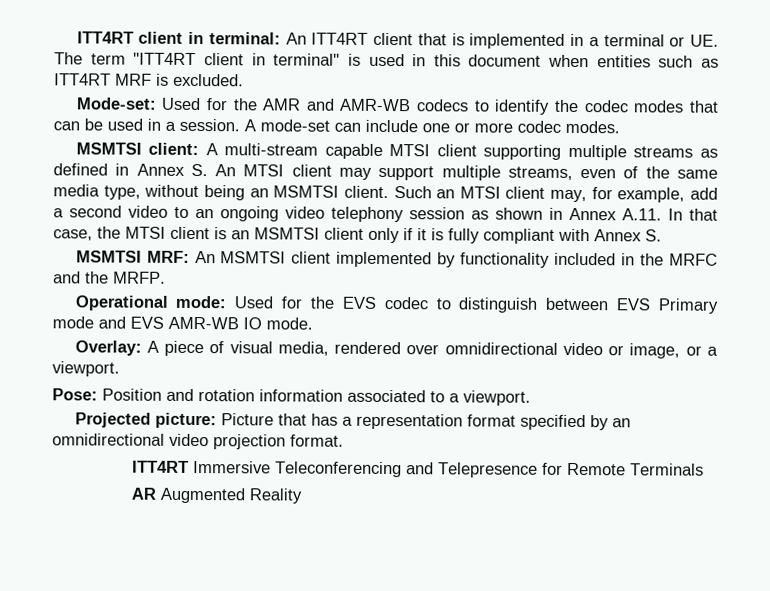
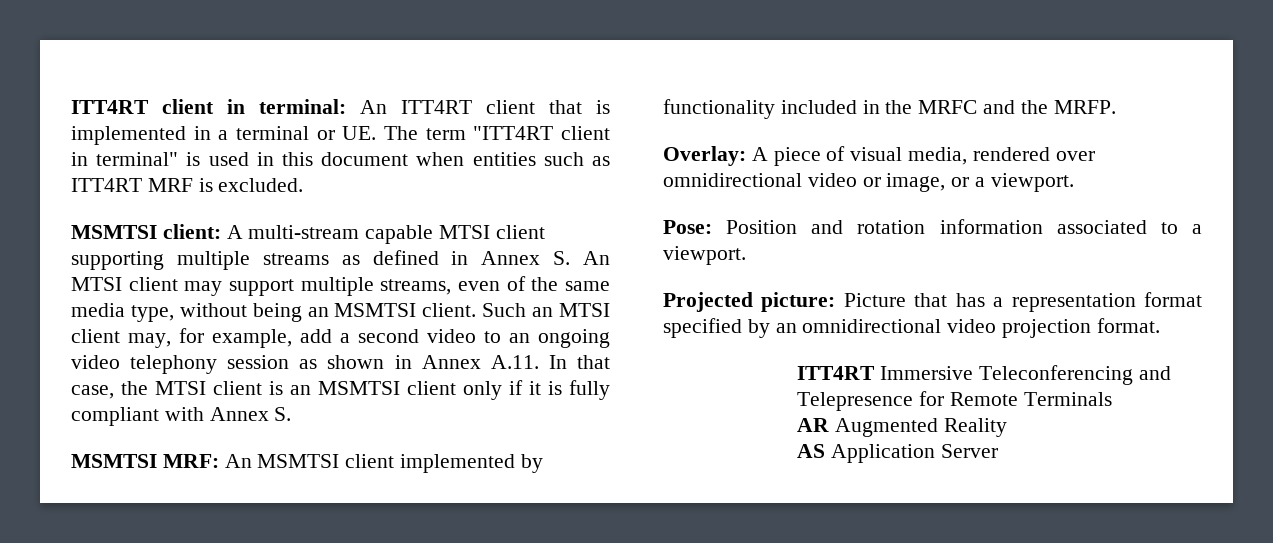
[75,97,719,115] [53,118,620,134] // Mode-set: Used for the AMR and AMR-WB codecs to identify the codec modes that can be used in a session. A mode-set can include one or more codec modes. -> (304, 185) none
[74,295,718,314] [52,316,313,330] // Operational mode: Used for the EVS codec to distinguish between EVS Primary mode and EVS AMR-WB IO mode. -> (1116, 107) none
(302, 496) none -> [797,444,998,463] // AS Application Server

